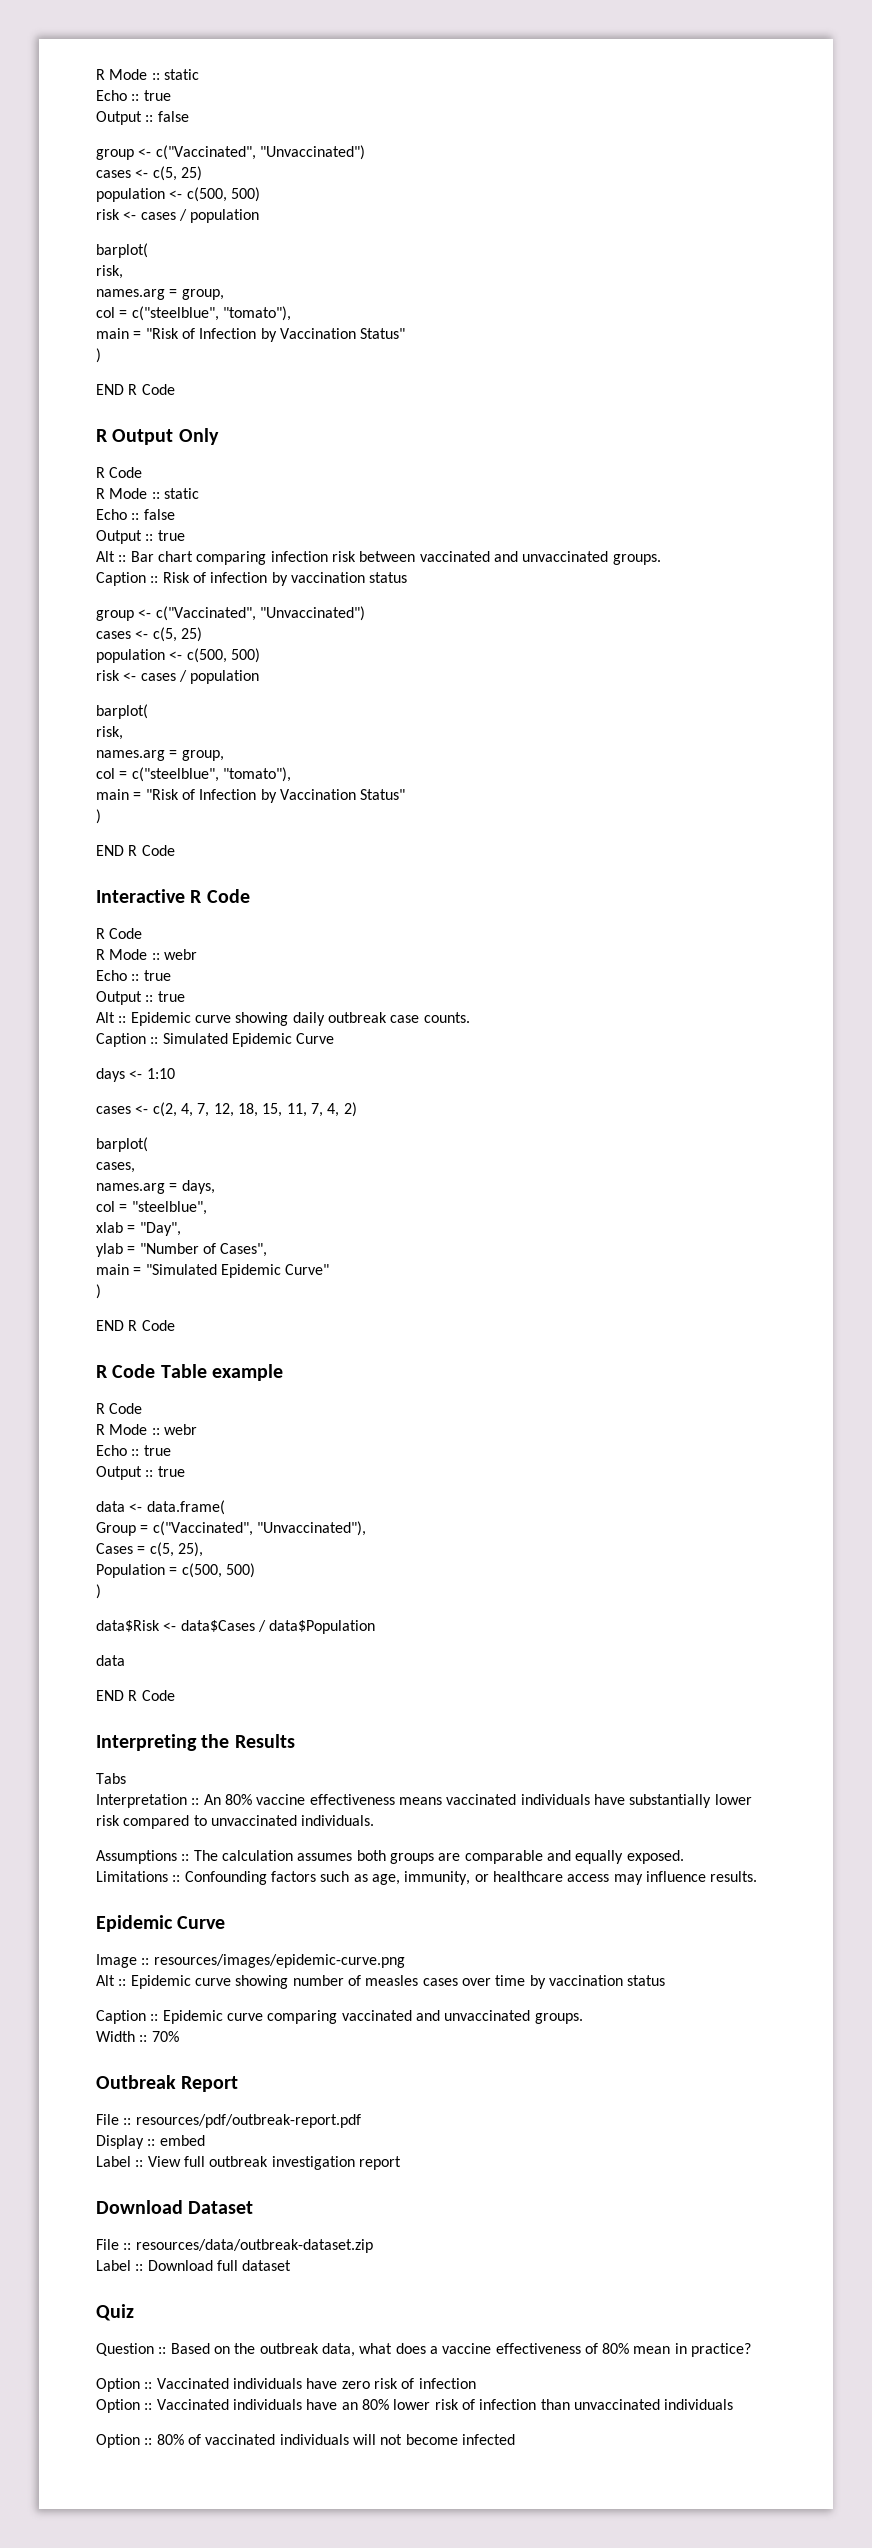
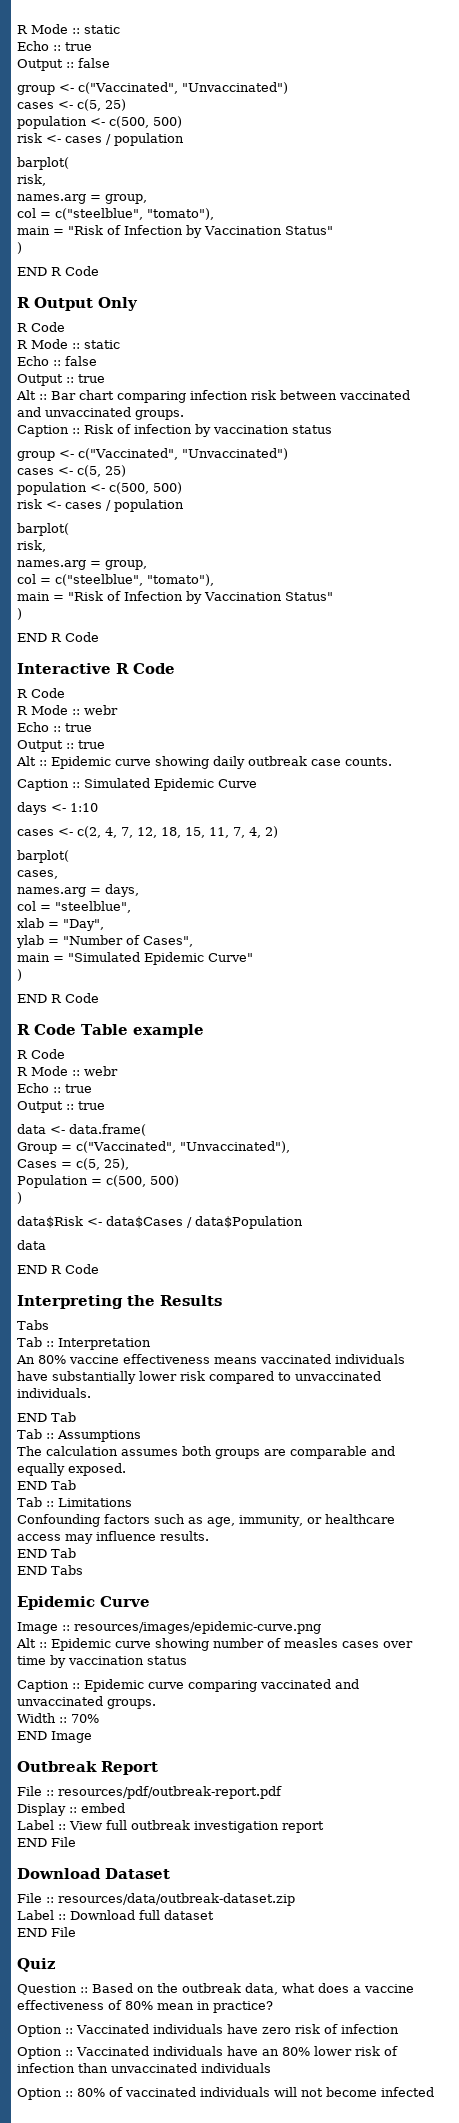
(126, 1778) none -> [17,1337,54,1347] Tab ::
[191,1798,200,1805] :: -> (151, 1344) //
(375, 1820) none -> [17,1412,76,1422] [17,1429,54,1439] END Tab // Tab ::
[181,1854,190,1861] :: -> (141, 1436) //
(684, 1857) none -> [17,1480,76,1490] [17,1497,54,1507] END Tab // Tab ::
[172,1875,181,1882] :: -> (132, 1502) //
(758, 1876) none -> [17,1548,76,1558] [17,1565,83,1575] // END Tab // END Tabs
(179, 2036) none -> [17,1731,92,1743] // END Image
(401, 2163) none -> [17,1837,76,1847] // END File
(292, 2265) none -> [17,1927,76,1937] // END File

